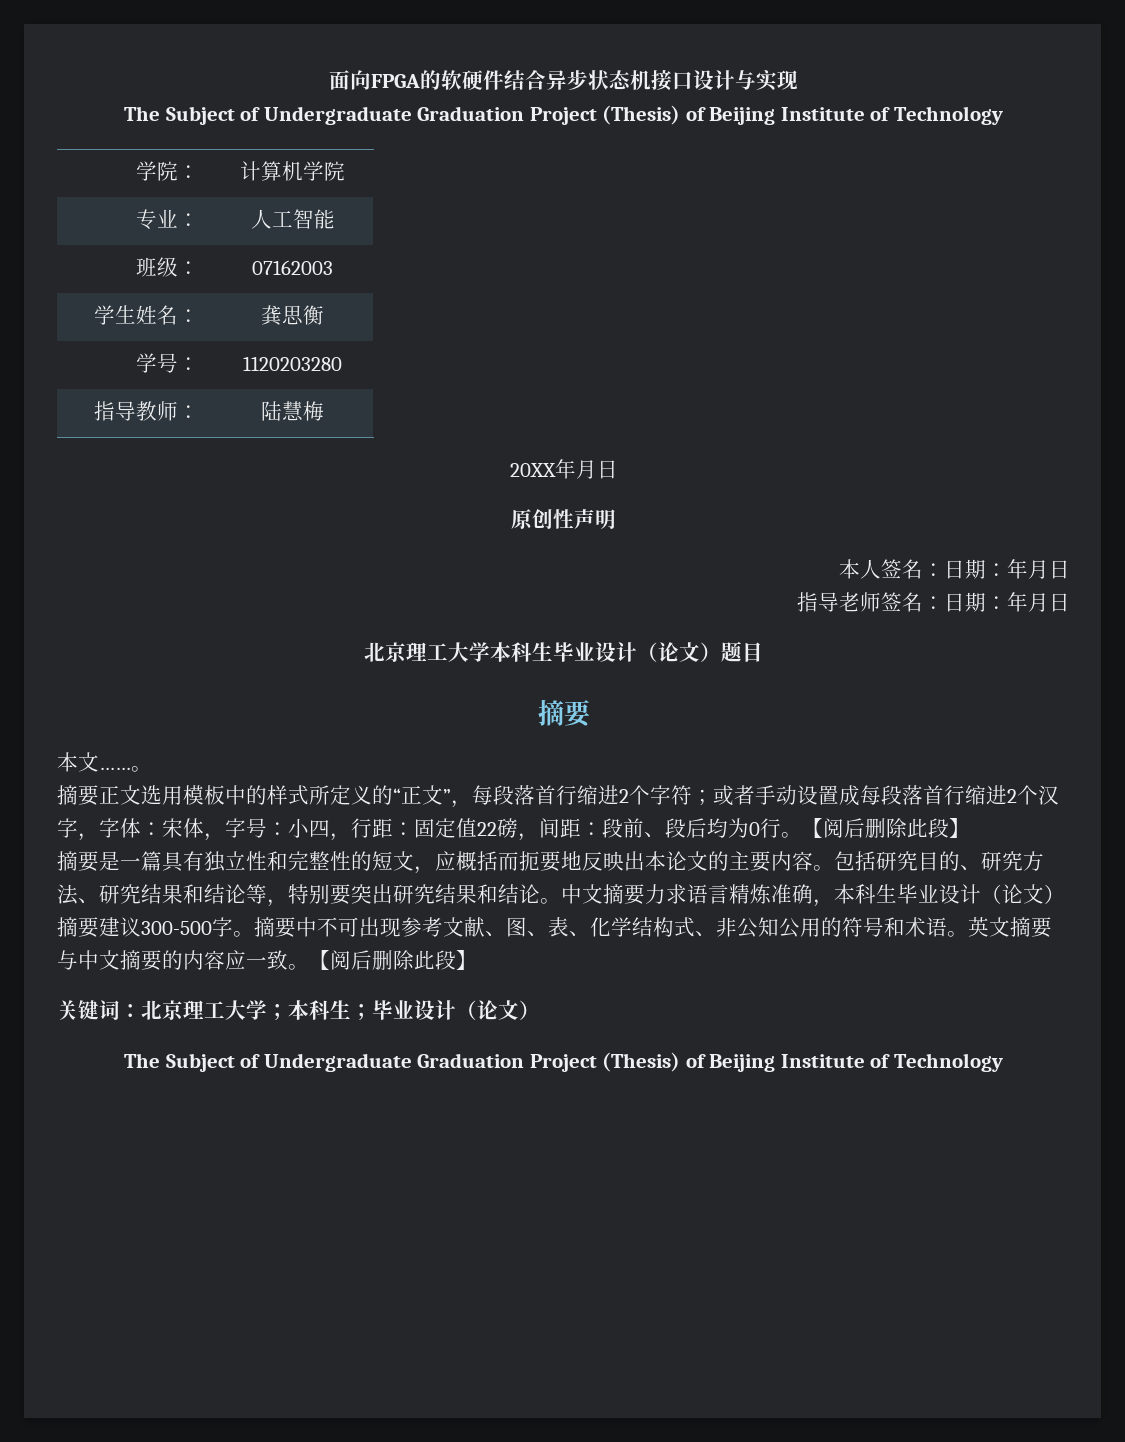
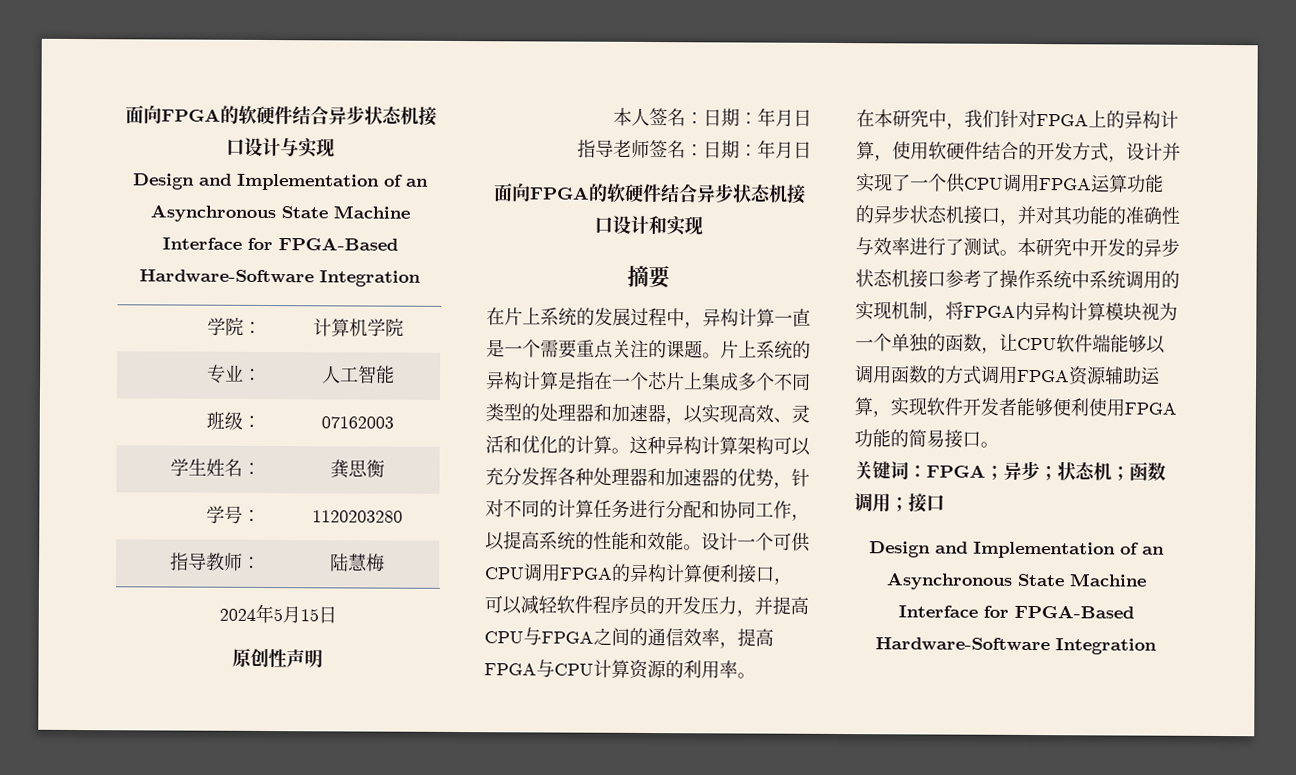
[124,105,1003,125] The Subject of Undergraduate Graduation Project (Thesis) of Beijing Institute of Technology -> [133,173,429,191] [149,204,410,223] [161,237,398,251] [139,269,421,287] Design and Implementation of an Asynchronous State Machine Interface for FPGA-Based Hardware-Software Integration
[509,459,597,479] 20XX年月 -> [218,603,319,624] 2024年5月15
[364,641,763,662] [537,699,591,727] [57,752,152,772] [57,785,1059,808] [57,818,970,841] [57,851,1044,874] [57,884,1065,907] [57,917,1052,938] [57,950,477,971] [57,1000,540,1021] [124,1052,1003,1072] 北京理工大学本科生毕业设计（论文）题目 // 摘要 // 本文……。 // 摘要正文选用模板中的样式所定义的“正文”，每段落首行缩进2个字符；或者手动设置成每段落首行缩进2个汉字，字体：宋体，字号：小四，行距：固定值22磅，间距：段前、段后均为0行。【阅后删除此段】 // 摘要是一篇具有独立性和完整性的短文，应概括而扼要地反映出本论文的主要内容。包括研究目的、研究方法、研究结果和结论等，特别要突出研究结果和结论。中文摘要力求语言精炼准确，本科生毕业设计（论文）摘要建议300-500字。摘要中不可出现参考文献、图、表、化学结构式、非公知公用的符号和术语。英文摘要与中文摘要的内容应一致。【阅后删除此段】 // 关键词：北京理工大学；本科生；毕业设计（论文） // The Subject of Undergraduate Graduation Project (Thesis) of Beijing Institute of Technology -> [492,183,806,204] [594,215,703,236] [627,265,671,289] [486,307,811,329] [486,339,811,359] [485,371,811,391] [485,403,810,425] [485,435,811,456] [485,466,810,489] [485,499,810,521] [485,531,811,552] [484,563,793,585] [484,595,809,617] [484,627,774,649] [484,659,756,680] [856,109,1179,130] [856,141,1181,163] [856,173,1164,193] [855,205,1180,226] [855,237,1180,257] [855,269,1180,289] [855,301,1178,322] [855,333,1166,354] [855,365,1161,386] [854,397,1177,418] [854,429,999,449] [854,460,1166,481] [854,493,945,513] [869,541,1165,559] [885,572,1147,590] [897,604,1134,619] [875,637,1157,655] 面向FPGA的软硬件结合异步状态机接口设计和实现 // 摘要 // 在片上系统的发展过程中，异构计算一直是一个需要重点关注的课题。片上系统的异构计算是指在一个芯片上集成多个不同类型的处理器和加速器，以实现高效、灵活和优化的计算。这种异构计算架构可以充分发挥各种处理器和加速器的优势，针对不同的计算任务进行分配和协同工作，以提高系统的性能和效能。设计一个可供CPU调用FPGA的异构计算便利接口，可以减轻软件程序员的开发压力，并提高CPU与FPGA之间的通信效率，提高FPGA与CPU计算资源的利用率。 // 在本研究中，我们针对FPGA上的异构计算，使用软硬件结合的开发方式，设计并实现了一个供CPU调用FPGA运算功能的异步状态机接口，并对其功能的准确性与效率进行了测试。本研究中开发的异步状态机接口参考了操作系统中系统调用的实现机制，将FPGA内异构计算模块视为一个单独的函数，让CPU软件端能够以调用函数的方式调用FPGA资源辅助运算，实现软件开发者能够便利使用FPGA功能的简易接口。 // 关键词：FPGA；异步；状态机；函数调用；接口 // Design and Implementation of an Asynchronous State Machine Interface for FPGA-Based Hardware-Software Integration

